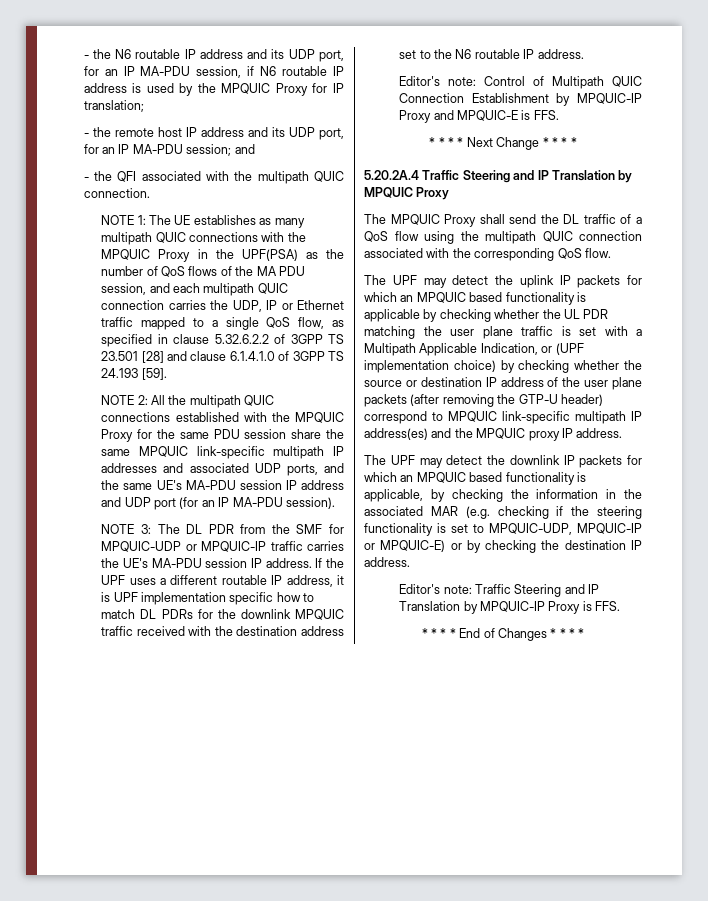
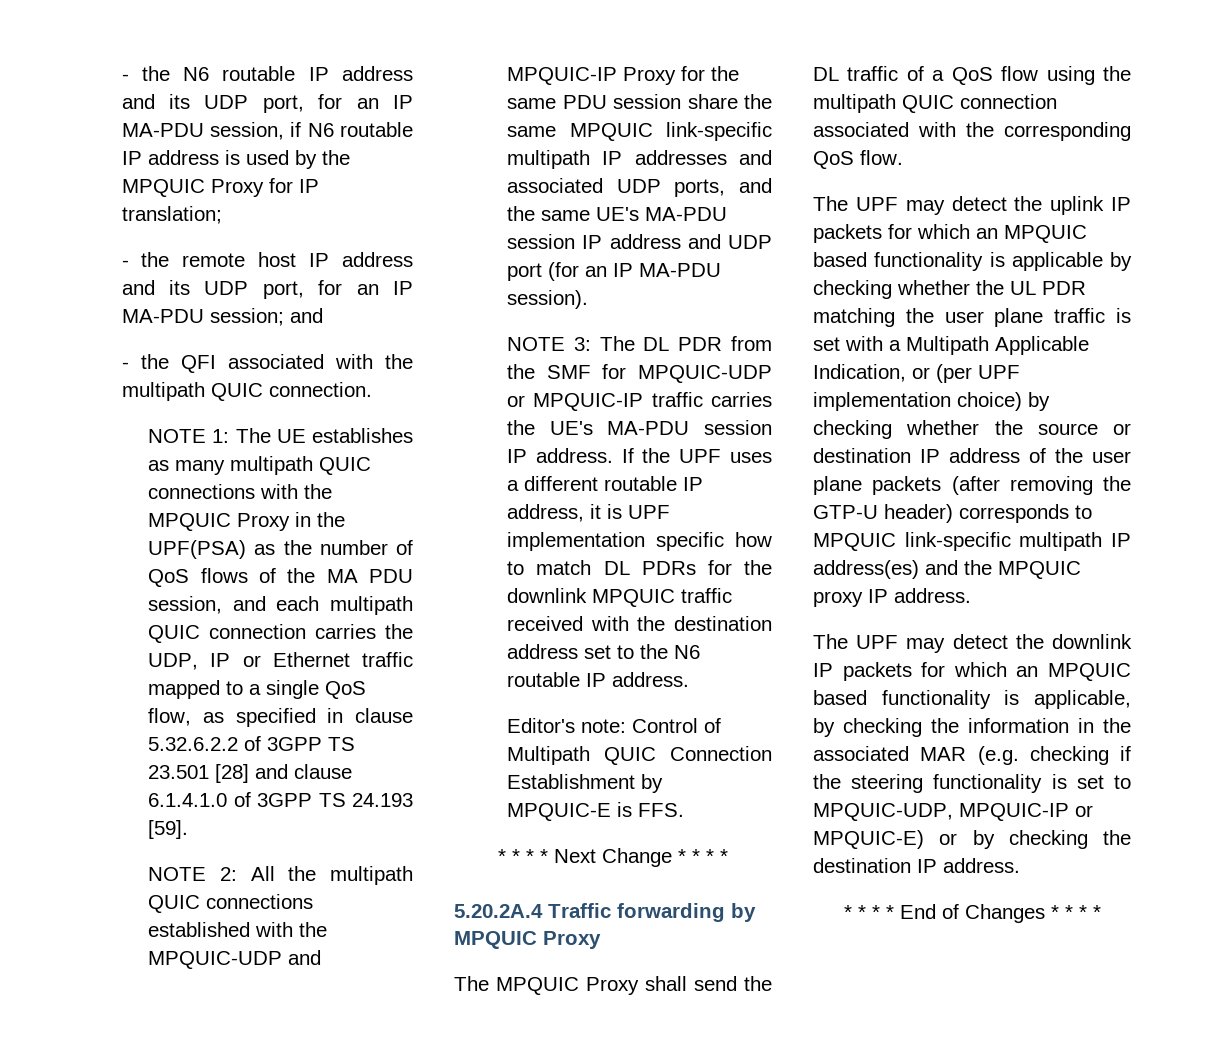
[295,412,344,423] MPQUIC -> [148,950,322,969] [507,67,618,85] MPQUIC-UDP and MPQUIC-IP
[577,93,642,104] [399,110,454,123] MPQUIC-IP Proxy and -> (664, 783) none
[462,170,615,183] Steering and IP Translation -> [617,903,725,922] forwarding
[555,343,584,355] (UPF -> [936,364,1020,383] (per UPF
[364,411,427,424] correspond -> [959,504,1069,523] corresponds
[399,584,600,597] [399,601,621,614] // Editor's note: Traffic Steering and IP Translation by MPQUIC-IP Proxy is FFS. -> (1020, 865) none

